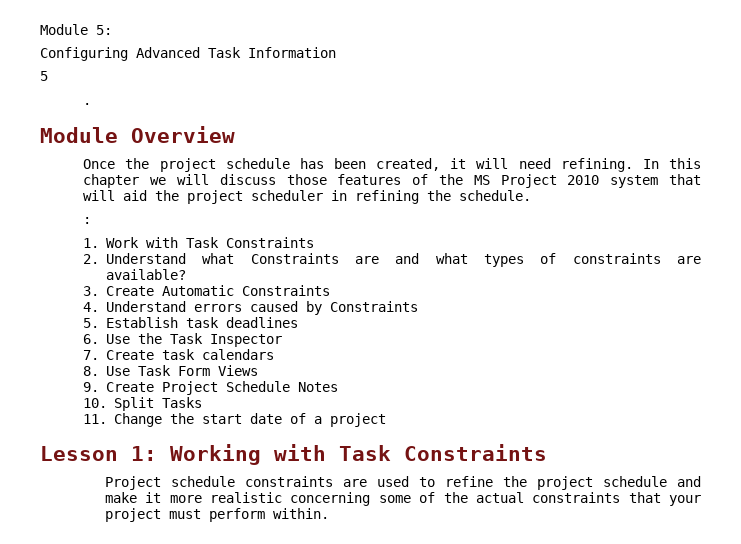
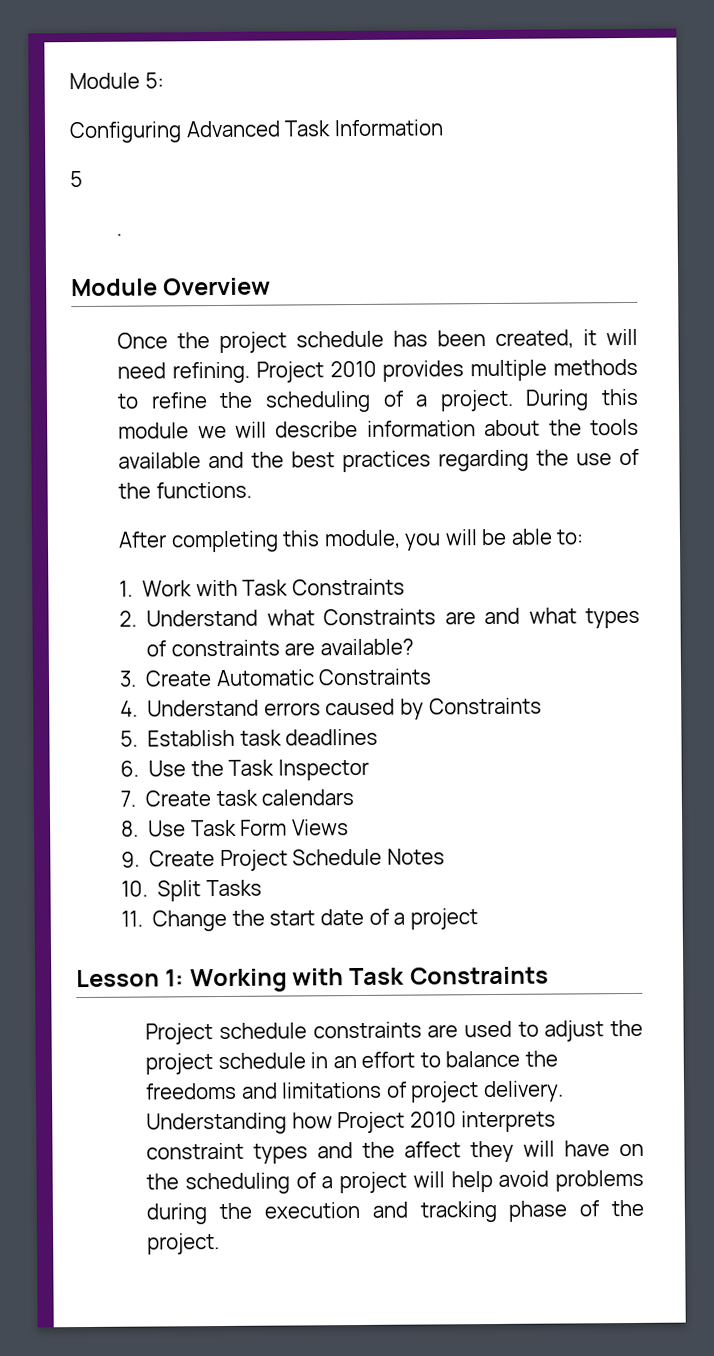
[642,158,702,169] [83,174,701,188] [83,190,532,204] [83,217,92,224] In this chapter we will discuss those features of the MS Project 2010 system that will aid the project scheduler in refining the schedule. // : -> [255,358,638,383] [117,388,640,413] [118,418,639,439] [118,448,641,473] [118,481,252,499] [118,528,585,553] Project 2010 provides multiple methods to refine the scheduling of a project. During this module we will describe information about the tools available and the best practices regarding the use of the functions. // After completing this module, you will be able to:
[444,476,701,490] [104,492,701,506] [104,508,329,522] refine the project schedule and make it more realistic concerning some of the actual constraints that your project must perform within. -> [544,1019,643,1042] [145,1050,558,1075] [145,1080,564,1103] [146,1110,557,1135] [146,1140,644,1164] [146,1169,644,1195] [146,1199,644,1225] [147,1233,221,1255] adjust the project schedule in an effort to balance the freedoms and limitations of project delivery. Understanding how Project 2010 interprets constraint types and the affect they will have on the scheduling of a project will help avoid problems during the execution and tracking phase of the project.

